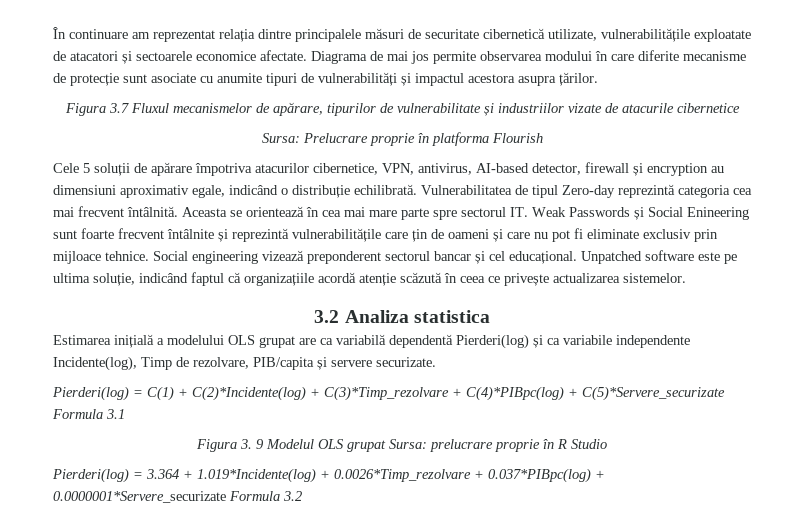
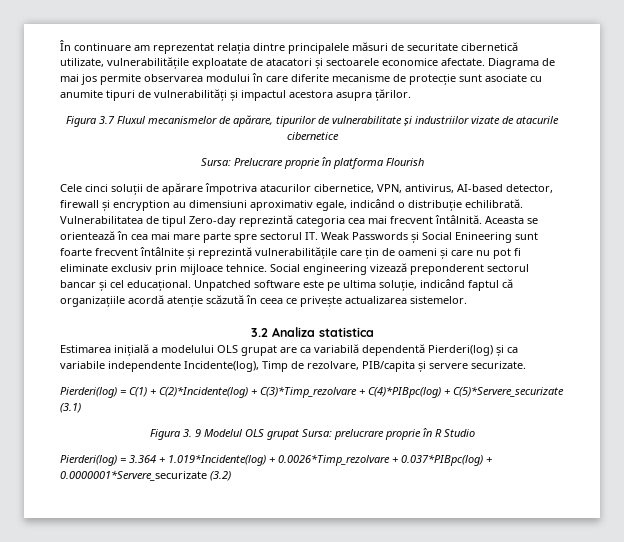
[83,163,90,173] 5 -> [85,184,108,192] cinci
[52,409,125,419] Formula 3.1 -> [60,403,81,413] (3.1)
[229,491,302,501] Formula 3.2 -> [210,471,231,481] (3.2)

